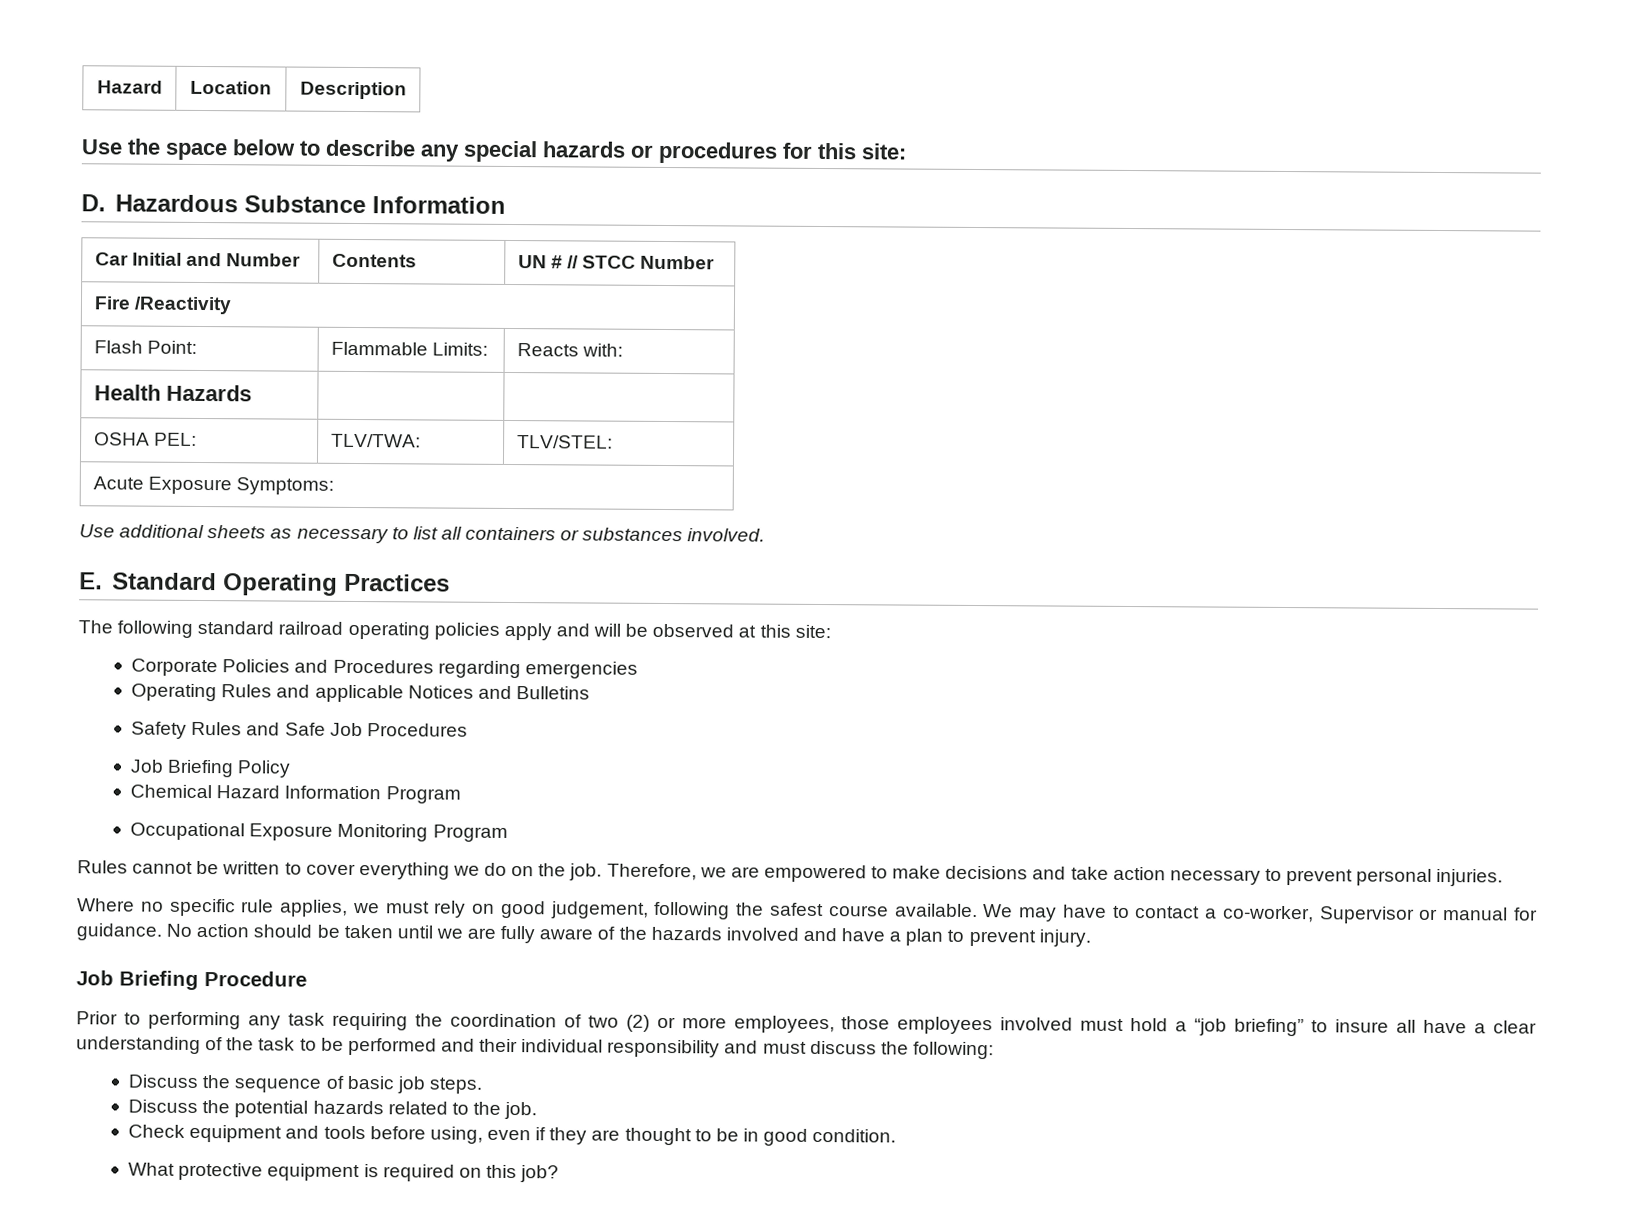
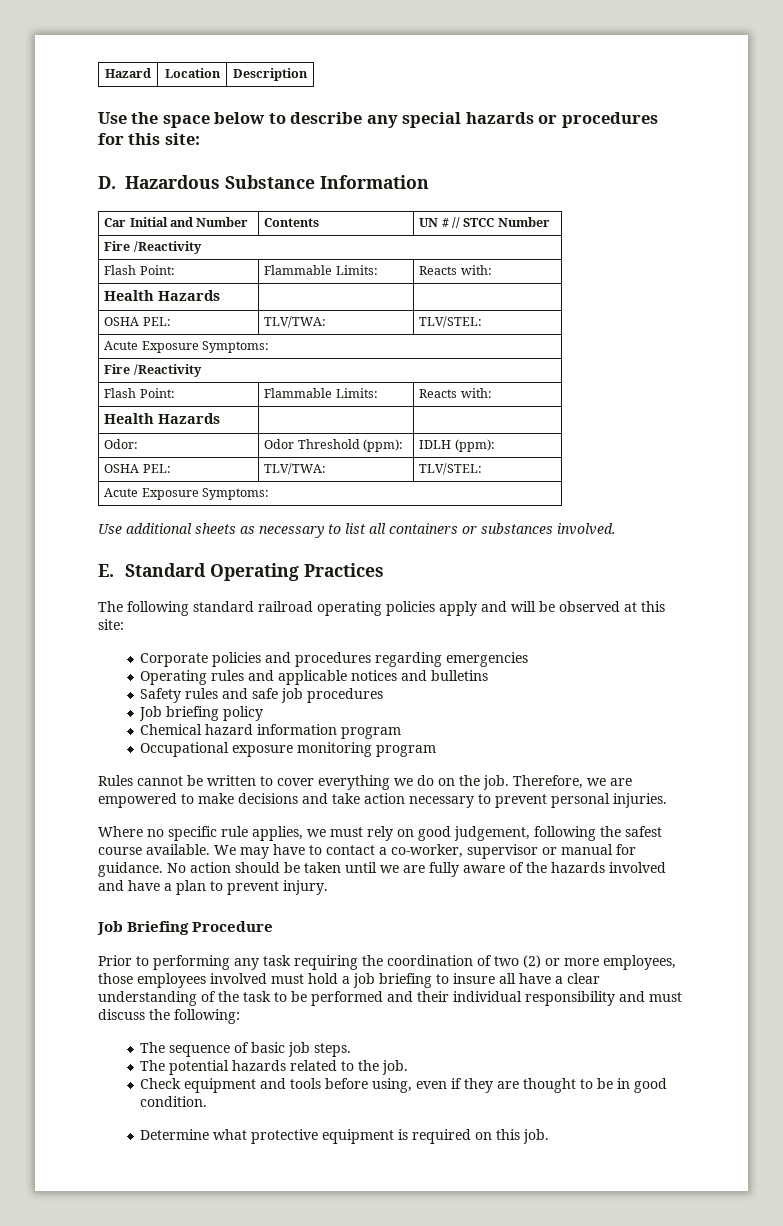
(335, 486) none -> [104,364,202,377] [104,388,175,398] [264,388,378,398] [419,388,492,398] [104,413,221,424] [104,439,139,449] [264,439,404,452] [419,439,495,452] [104,464,171,473] [264,463,327,475] [419,463,483,475] [104,488,270,500] // Fire /Reactivity // Flash Point: | Flammable Limits: | Reacts with: // Health Hazards | | // Odor: | Odor Threshold (ppm): | IDLH (ppm): // OSHA PEL: | TLV/TWA: | TLV/STEL: // Acute Exposure Symptoms:
[222,659,434,674] Policies and Procedures -> [212,652,372,667] policies and procedures
[221,684,273,698] Rules -> [211,670,245,681] rules
[407,685,590,700] [131,721,468,739] [130,759,292,778] Notices and Bulletins // Safety Rules and Safe Job Procedures // Job Briefing Policy -> [351,670,489,681] [140,688,384,703] [139,706,264,721] notices and bulletins // Safety rules and safe job procedures // Job briefing policy
[216,785,461,804] [130,822,508,842] Hazard Information Program // Occupational Exposure Monitoring Program -> [205,724,402,739] [140,742,437,757] hazard information program // Occupational exposure monitoring program
[1318,906,1415,924] Supervisor -> [467,844,538,859] supervisor
[1194,1018,1305,1037] “job briefing” -> [353,973,432,988] job briefing
[128,1074,231,1089] Discuss the -> [140,1042,166,1053] The
[128,1099,231,1114] Discuss the -> [140,1060,166,1071] The
[128,1162,176,1176] What -> [140,1129,248,1140] Determine what
[520,1165,560,1183] job? -> [523,1129,550,1144] job.

